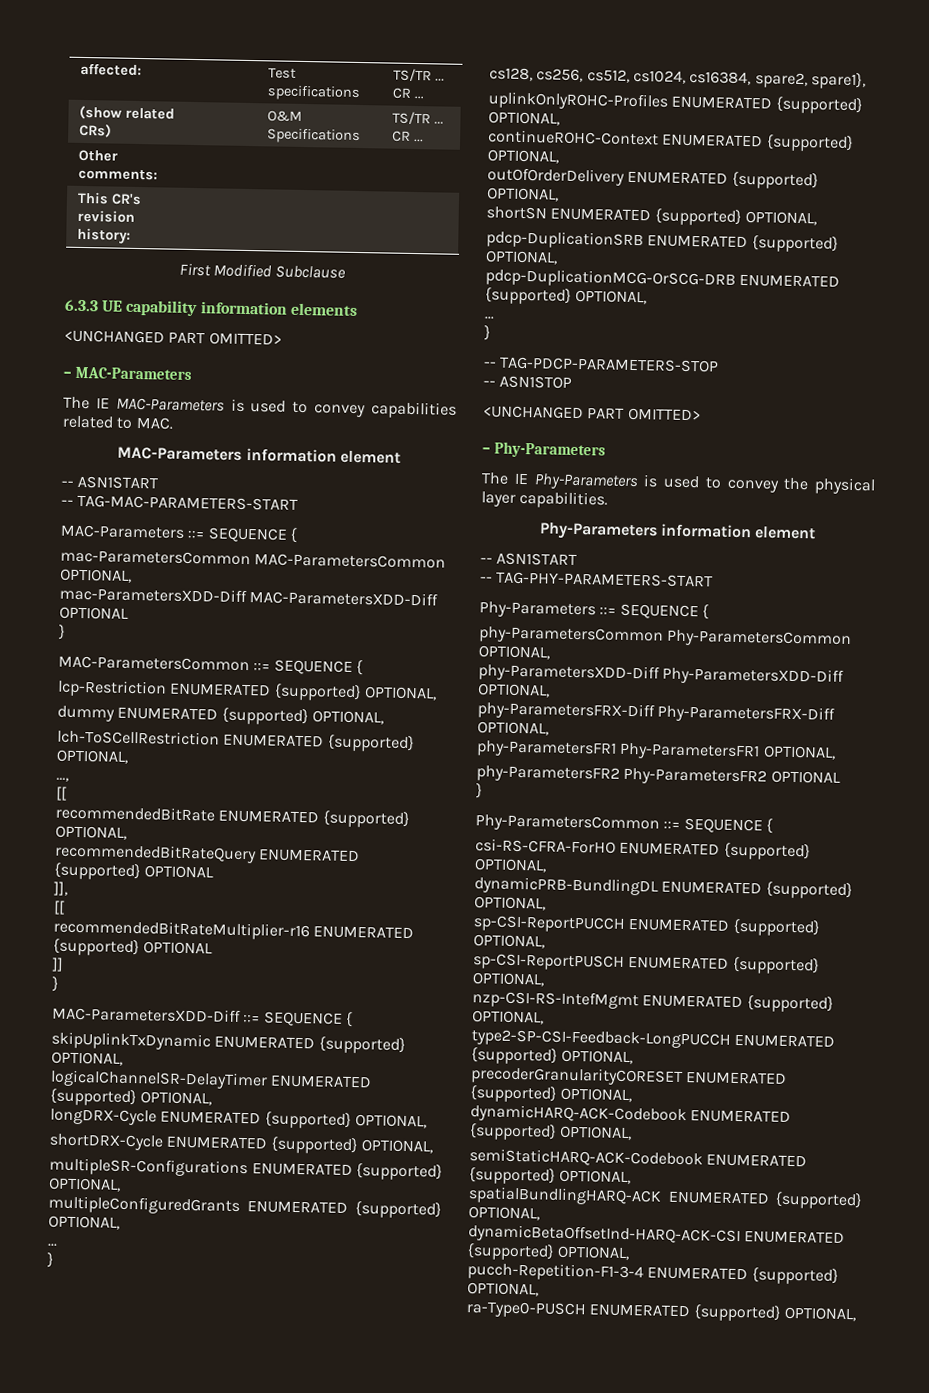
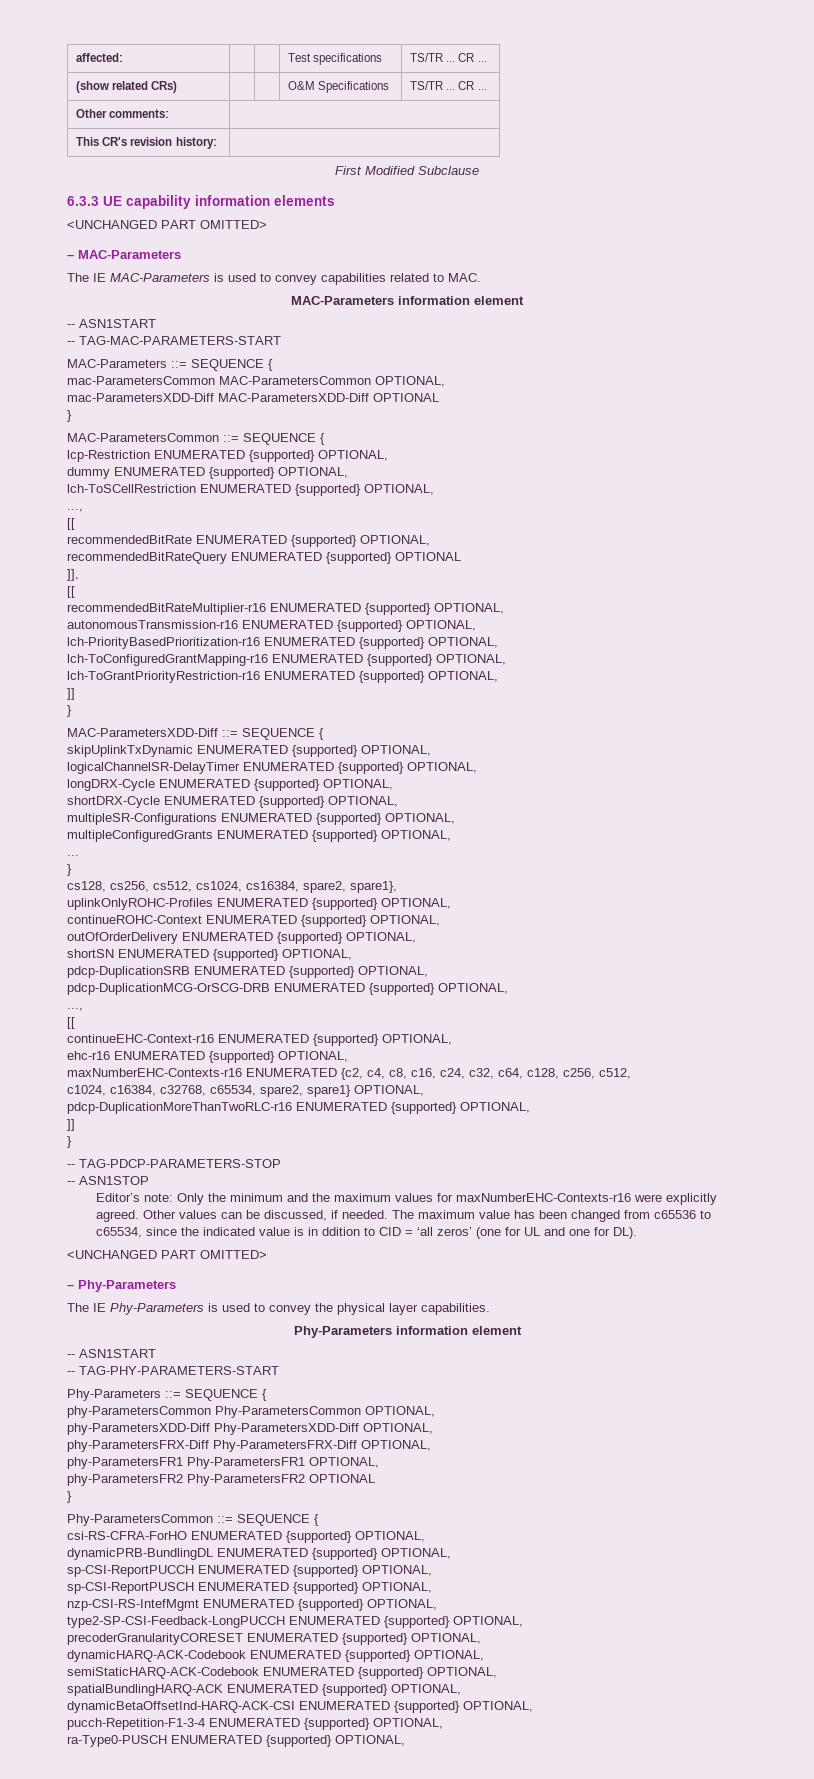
[143,941,214,955] OPTIONAL -> [434,603,504,614] [67,620,476,632] [67,637,498,649] [67,654,506,666] [67,671,498,683] OPTIONAL, // autonomousTransmission-r16 ENUMERATED {supported} OPTIONAL, // lch-PriorityBasedPrioritization-r16 ENUMERATED {supported} OPTIONAL, // lch-ToConfiguredGrantMapping-r16 ENUMERATED {supported} OPTIONAL, // lch-ToGrantPriorityRestriction-r16 ENUMERATED {supported} OPTIONAL,
[484,316,494,320] ... -> [67,1008,83,1011] [67,1017,75,1029] [67,1034,452,1046] [67,1051,348,1063] [67,1068,631,1080] [67,1085,424,1097] [67,1102,530,1114] [67,1119,75,1131] ..., // [[ // continueEHC-Context-r16 ENUMERATED {supported} OPTIONAL, // ehc-r16 ENUMERATED {supported} OPTIONAL, // maxNumberEHC-Contexts-r16 ENUMERATED {c2, c4, c8, c16, c24, c32, c64, c128, c256, c512, // c1024, c16384, c32768, c65534, spare2, spare1} OPTIONAL, // pdcp-DuplicationMoreThanTwoRLC-r16 ENUMERATED {supported} OPTIONAL, // ]]
(573, 382) none -> [95,1193,717,1205] [95,1210,711,1222] [95,1227,637,1239] // Editor’s note: Only the minimum and the maximum values for maxNumberEHC-Contexts-r16 were explicitly agreed. Other values can be discussed, if needed. The maximum value has been changed from c65536 to c65534, since the indicated value is in ddition to CID = ‘all zeros’ (one for UL and one for DL).

